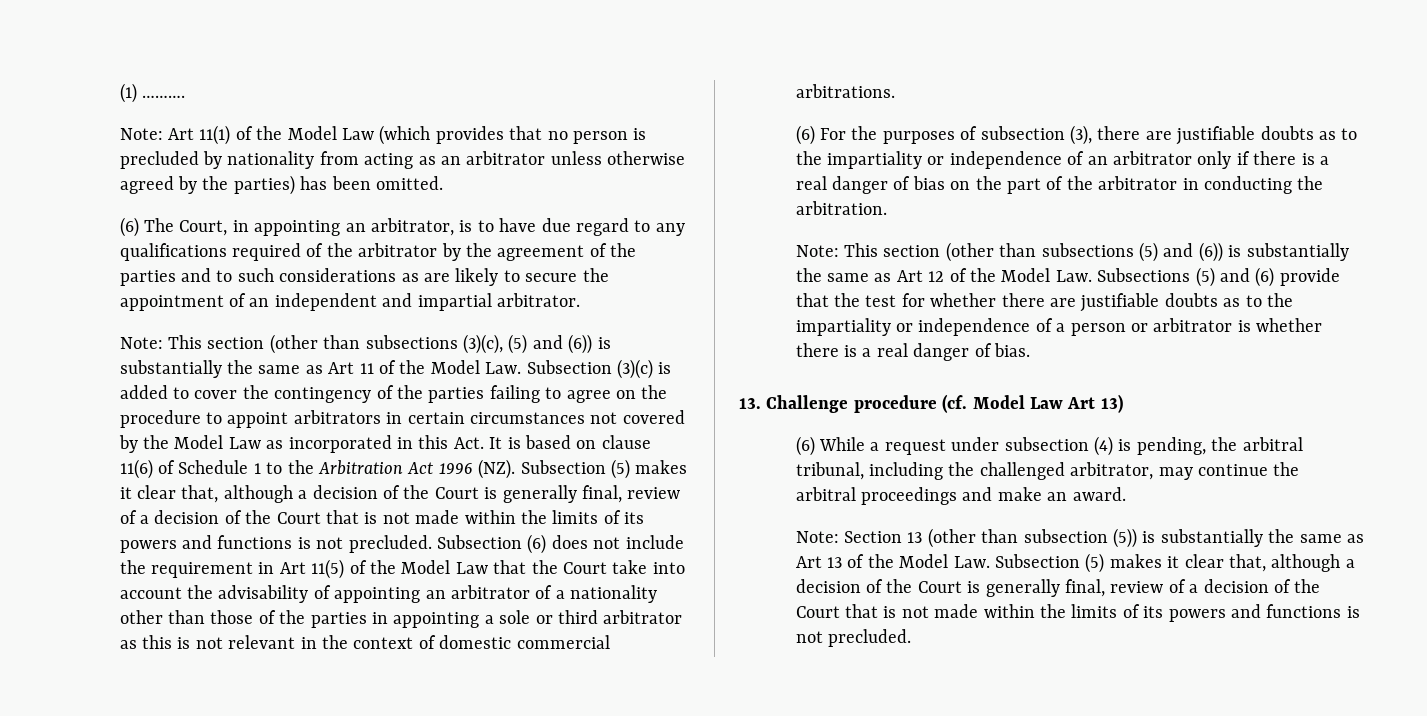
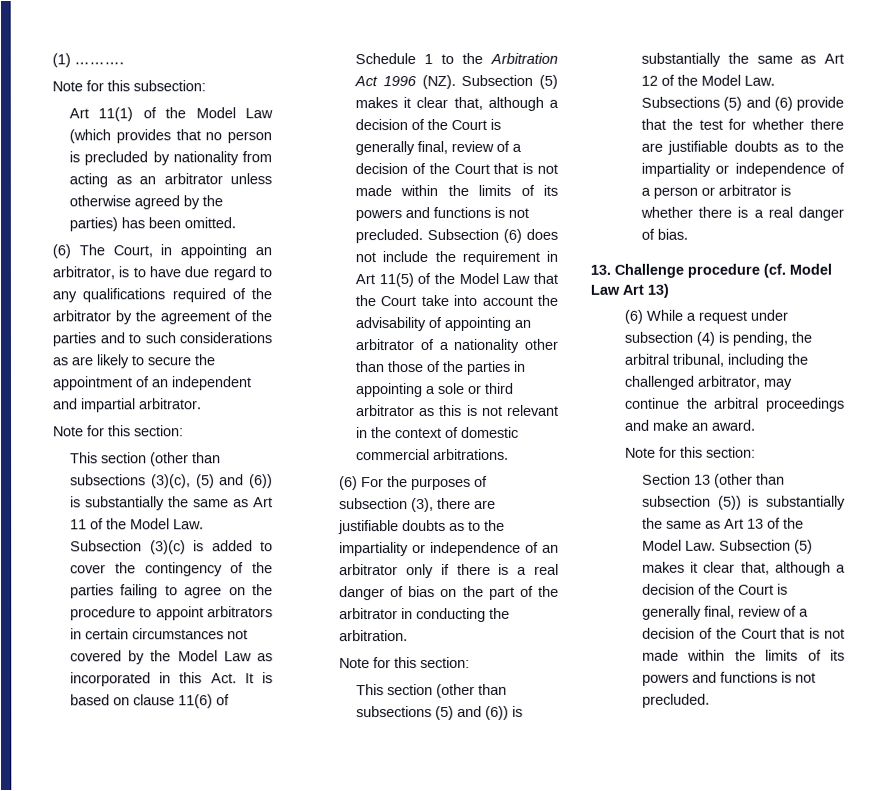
[119,128,163,140] Note: -> [52,80,207,92] Note for this subsection: //
[119,337,163,349] Note: -> [53,425,185,437] Note for this section: //
[795,245,839,257] Note: -> [339,656,471,669] Note for this section: //
[795,531,839,543] Note: -> [625,446,757,458] Note for this section: //

